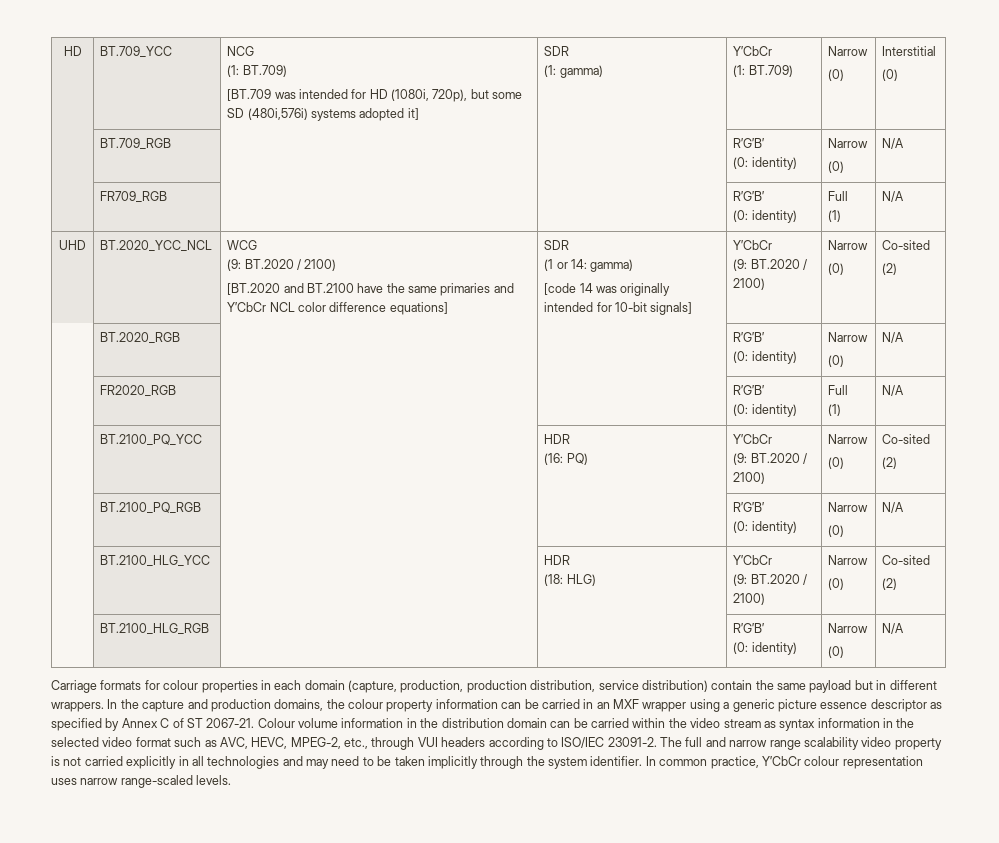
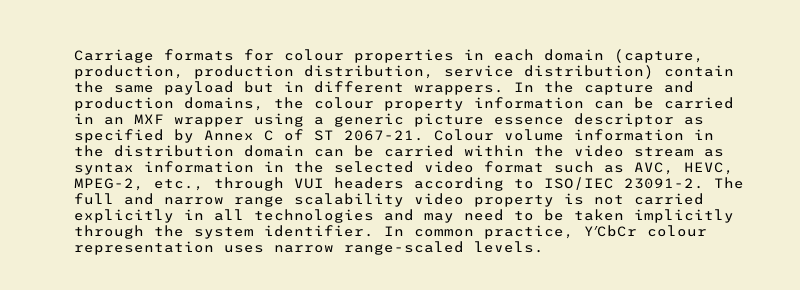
[63,46,82,56] [100,46,173,57] [227,46,255,56] [227,65,287,77] [227,89,523,102] [227,108,419,121] [544,46,570,56] [544,65,603,78] [733,46,773,56] [733,65,793,77] [828,46,869,56] [828,69,845,81] [882,46,937,56] [882,69,899,81] [100,138,172,149] [733,138,765,148] [733,157,797,170] [828,138,869,148] [828,161,845,173] [882,138,905,149] [100,191,168,202] [733,191,765,201] [733,210,797,223] [828,191,849,201] [828,210,842,222] [882,191,905,202] [59,240,86,250] [100,240,213,251] [227,240,258,250] [227,259,337,271] [227,283,514,296] [227,302,448,315] [544,240,570,250] [544,259,634,272] [544,283,671,296] [544,302,693,315] [733,240,773,250] [733,259,807,271] [733,278,766,290] [828,240,869,250] [828,263,845,275] [882,240,931,250] [882,263,898,275] [100,332,181,343] [733,332,765,342] [733,351,797,364] [828,332,869,342] [828,355,845,367] [882,332,905,343] [100,385,177,396] [733,385,765,395] [733,404,797,417] [828,385,849,395] [828,404,842,416] [882,385,905,396] [100,434,203,445] [544,434,571,444] [544,453,588,465] [733,434,773,444] [733,453,807,465] [733,472,766,484] [828,434,869,444] [828,457,845,469] [882,434,931,444] [882,457,898,469] [100,502,202,513] [733,502,765,512] [733,521,797,534] [828,502,869,512] [828,525,845,537] [882,502,905,513] [100,555,211,566] [544,555,571,565] [544,574,596,586] [733,555,773,565] [733,574,807,586] [733,593,766,605] [828,555,869,565] [828,578,845,590] [882,555,931,565] [882,578,898,590] [100,623,210,634] [733,623,765,633] [733,642,797,655] [828,623,869,633] [828,646,845,658] [882,623,905,634] HD | BT.709_YCC | NCG // (1: BT.709) // [BT.709 was intended for HD (1080i, 720p), but some SD (480i,576i) systems adopted it] | SDR // (1: gamma) | Y′CbCr // (1: BT.709) | Narrow // (0) | Interstitial // (0) // | BT.709_RGB | | | R′G′B′ // (0: identity) | Narrow // (0) | N/A // | FR709_RGB | | | R′G′B′ // (0: identity) | Full // (1) | N/A // UHD | BT.2020_YCC_NCL | WCG // (9: BT.2020 / 2100) // [BT.2020 and BT.2100 have the same primaries and Y′CbCr NCL color difference equations] | SDR // (1 or 14: gamma) // [code 14 was originally intended for 10-bit signals] | Y′CbCr // (9: BT.2020 / 2100) | Narrow // (0) | Co-sited // (2) // | BT.2020_RGB | | | R′G′B′ // (0: identity) | Narrow // (0) | N/A // | FR2020_RGB | | | R′G′B′ // (0: identity) | Full // (1) | N/A // | BT.2100_PQ_YCC | | HDR // (16: PQ) | Y′CbCr // (9: BT.2020 / 2100) | Narrow // (0) | Co-sited // (2) // | BT.2100_PQ_RGB | | | R′G′B′ // (0: identity) | Narrow // (0) | N/A // | BT.2100_HLG_YCC | | HDR // (18: HLG) | Y′CbCr // (9: BT.2020 / 2100) | Narrow // (0) | Co-sited // (2) // | BT.2100_HLG_RGB | | | R′G′B′ // (0: identity) | Narrow // (0) | N/A // -> (74, 56) none

